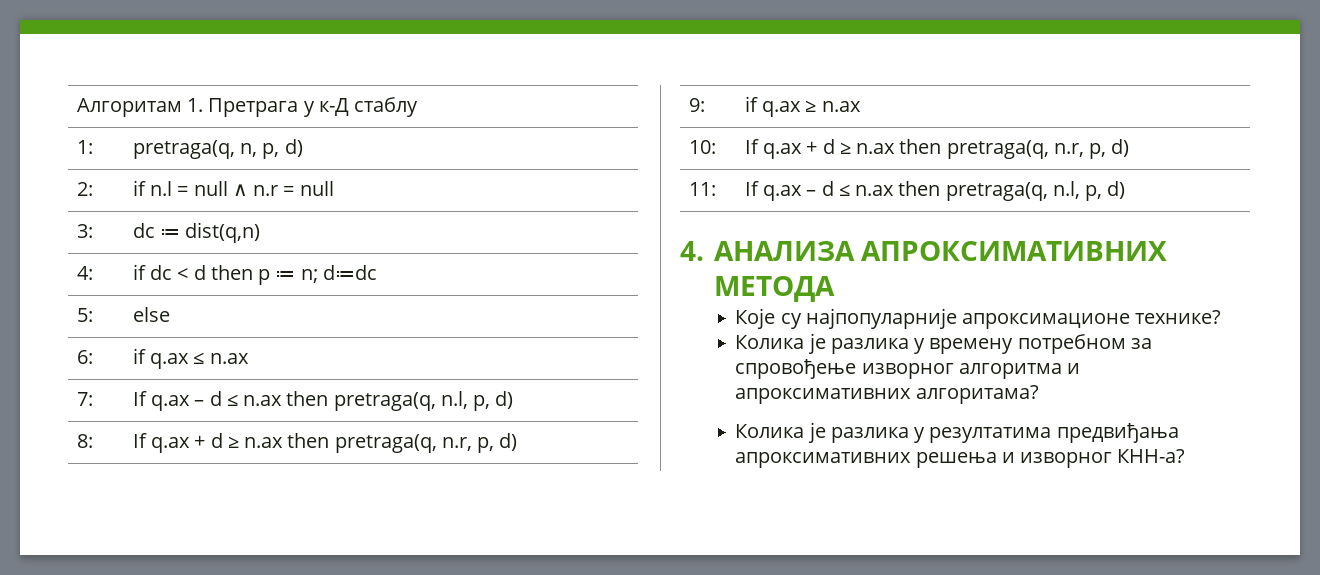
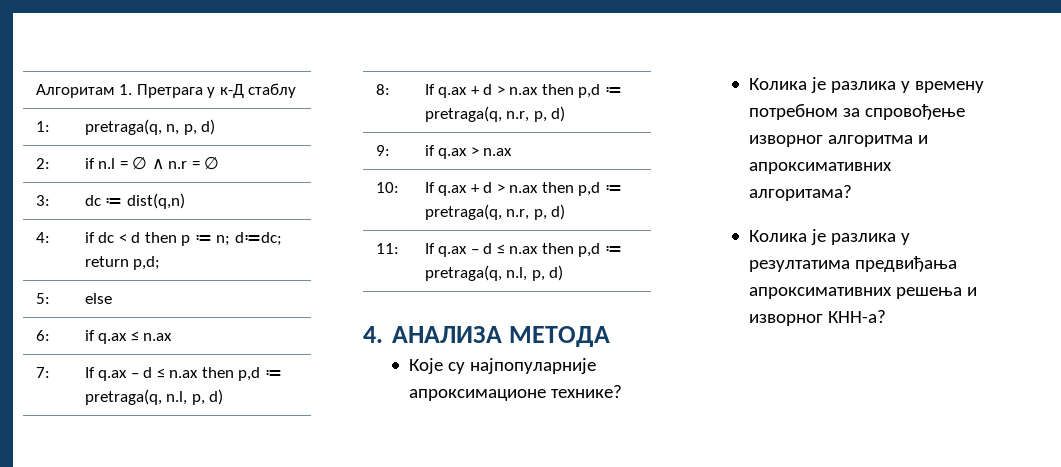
[193,181,228,196] null -> [132,156,148,170] ∅
[299,181,334,196] null -> [204,156,220,170] ∅
[322,265,377,280] d≔dc -> [234,232,282,246] [84,256,161,270] d≔dc; return p,d;
(329, 398) none -> [238,367,282,381] p,d ≔
[227,433,330,448] ≥ n.ax then -> [496,84,622,98] > n.ax then p,d ≔
[805,100,817,112] ≥ -> [470,147,479,156] >
[839,139,942,154] ≥ n.ax then -> [496,182,622,196] > n.ax then p,d ≔
(941, 188) none -> [578,243,622,257] p,d ≔
[861,241,1168,261] АПРОКСИМАТИВНИХ -> (503, 334) none

